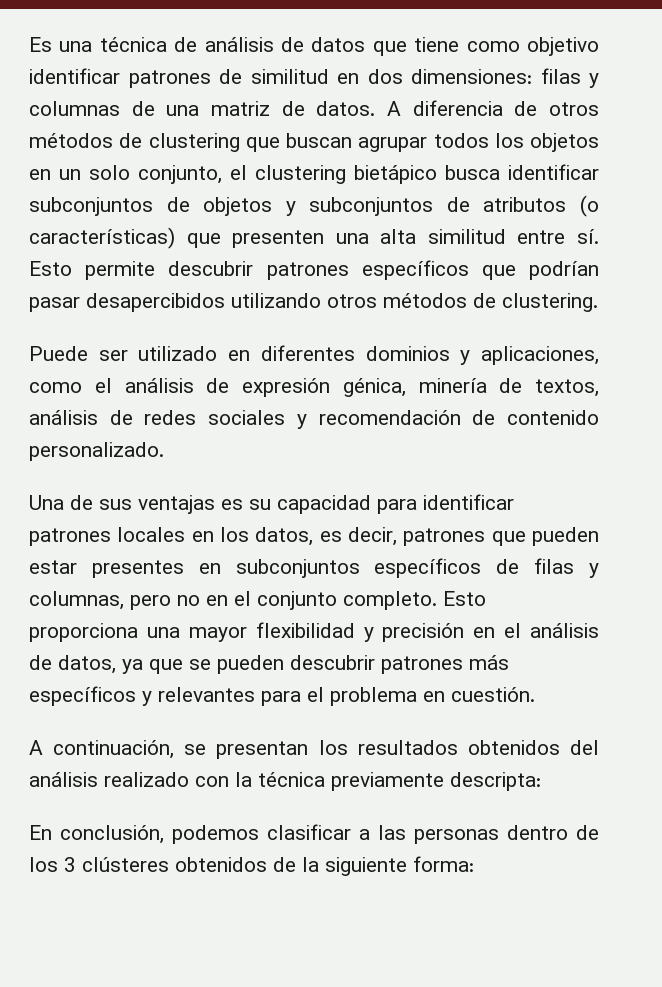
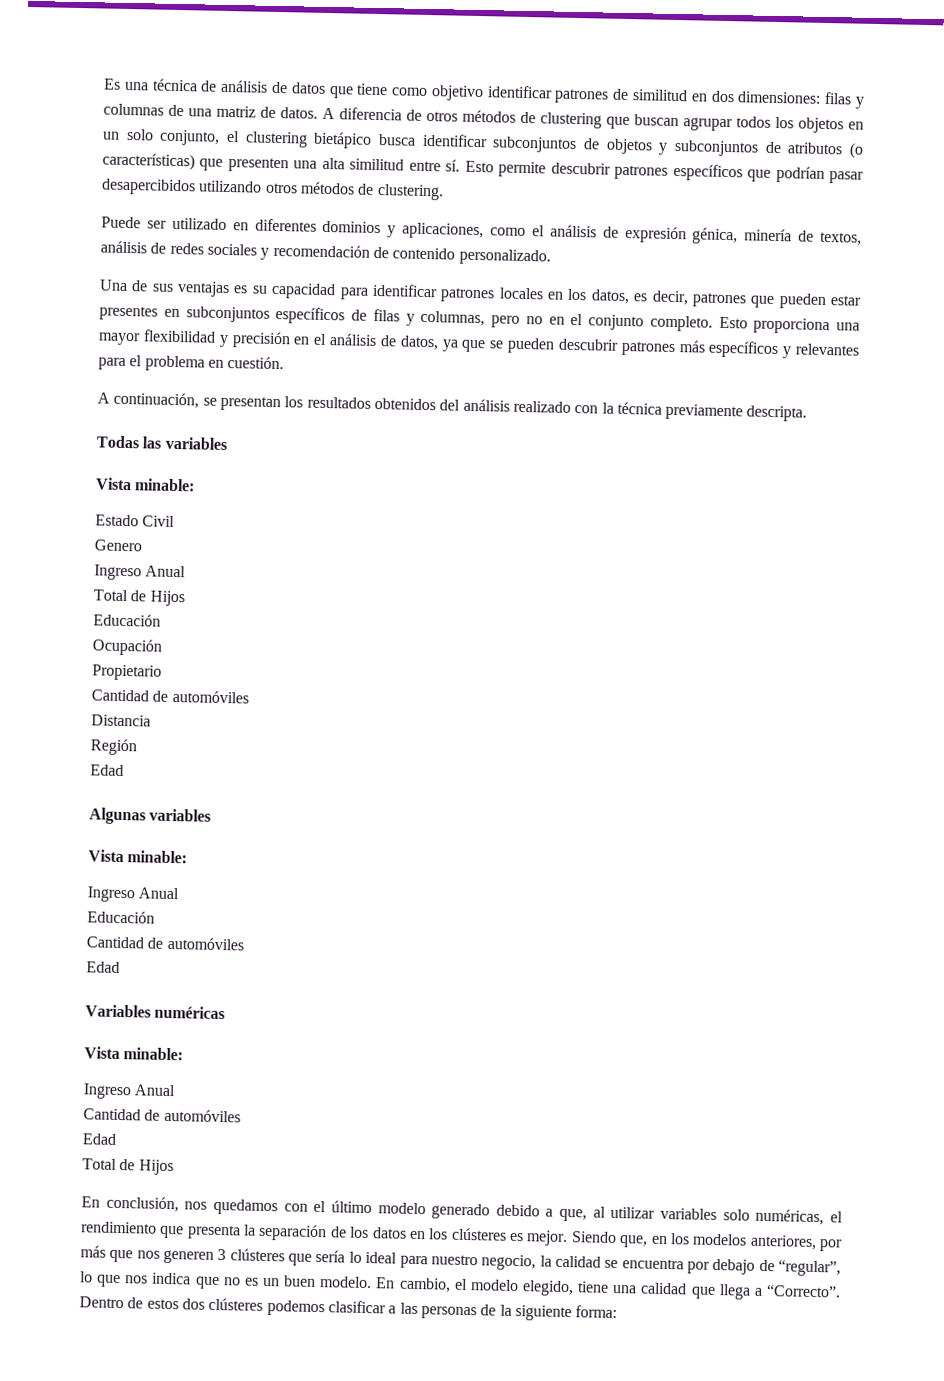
[450,772,541,791] [29,825,164,844] descripta: // En conclusión, -> [746,405,808,422] [96,435,228,451] [95,477,196,492] [95,514,176,528] [94,539,142,552] [94,564,187,581] [93,589,185,607] [93,613,161,627] [92,638,162,656] [92,664,162,681] [91,689,249,704] [91,714,151,727] [90,738,137,756] [90,764,124,777] [89,807,212,825] [88,849,188,864] [87,886,180,903] [87,910,155,924] [86,936,244,951] [86,961,120,973] [85,1004,226,1020] [84,1046,184,1061] [83,1083,177,1100] [83,1108,241,1123] [82,1133,117,1145] [82,1158,174,1176] [81,1195,843,1226] [81,1221,843,1252] [80,1245,842,1277] [80,1271,841,1300] [79,1296,264,1311] descripta. // Todas las variables // Vista minable: // Estado Civil // Genero // Ingreso Anual // Total de Hijos // Educación // Ocupación // Propietario // Cantidad de automóviles // Distancia // Región // Edad // Algunas variables // Vista minable: // Ingreso Anual // Educación // Cantidad de automóviles // Edad // Variables numéricas // Vista minable: // Ingreso Anual // Cantidad de automóviles // Edad // Total de Hijos // En conclusión, nos quedamos con el último modelo generado debido a que, al utilizar variables solo numéricas, el rendimiento que presenta la separación de los datos en los clústeres es mejor. Siendo que, en los modelos anteriores, por más que nos generen 3 clústeres que sería lo ideal para nuestro negocio, la calidad se encuentra por debajo de “regular”, lo que nos indica que no es un buen modelo. En cambio, el modelo elegido, tiene una calidad que llega a “Correcto”. Dentro de estos dos clústeres
[507,825,599,840] [29,857,267,872] dentro de los 3 clústeres obtenidos -> (477, 1313) none

